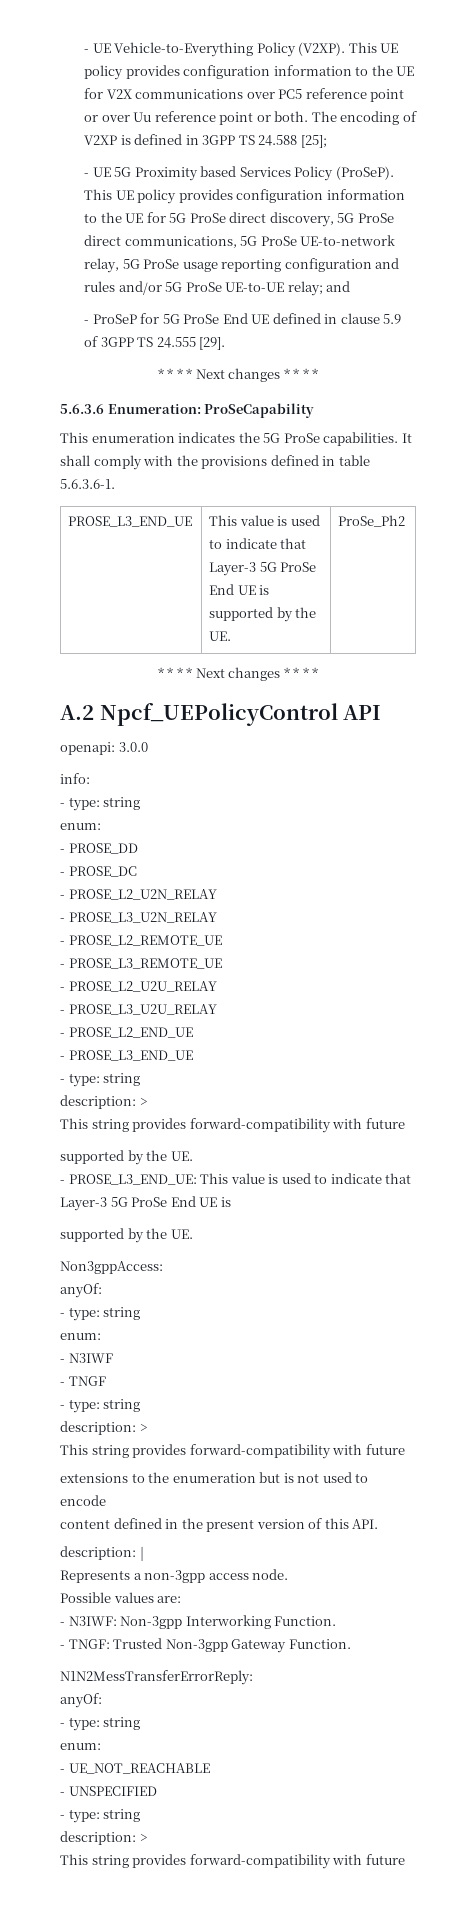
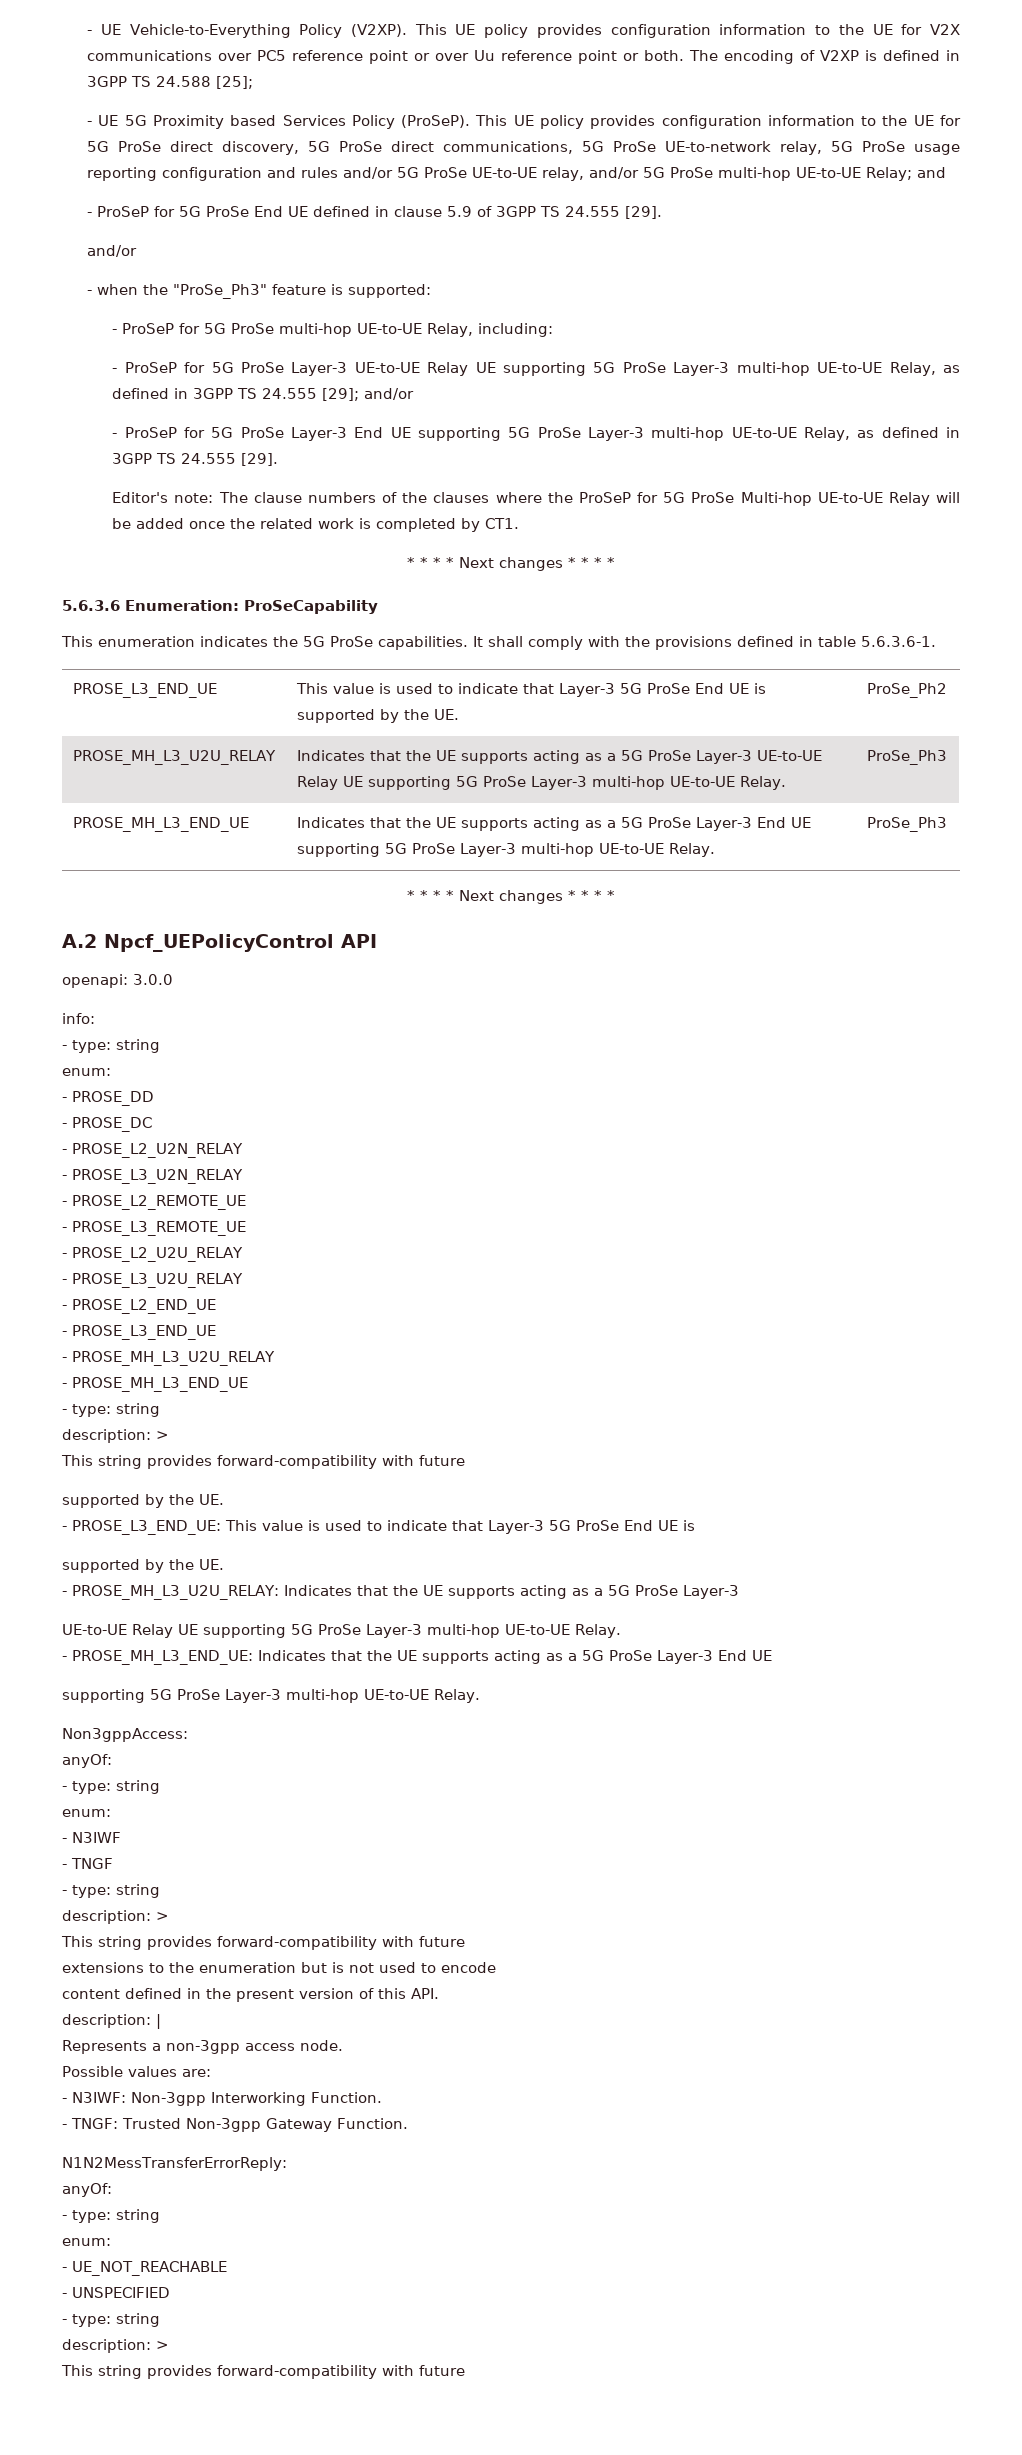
[287,281,323,296] relay; -> [542,167,913,181] relay, and/or 5G ProSe multi-hop UE-to-UE Relay;
(226, 343) none -> [87,245,138,257] [87,284,432,299] [112,323,554,337] [112,362,961,376] [112,388,415,401] [112,427,960,441] [112,453,279,466] [112,492,961,506] [112,518,520,532] // and/or // - when the "ProSe_Ph3" feature is supported: // - ProSeP for 5G ProSe multi-hop UE-to-UE Relay, including: // - ProSeP for 5G ProSe Layer-3 UE-to-UE Relay UE supporting 5G ProSe Layer-3 multi-hop UE-to-UE Relay, as defined in 3GPP TS 24.555 [29]; and/or // - ProSeP for 5G ProSe Layer-3 End UE supporting 5G ProSe Layer-3 multi-hop UE-to-UE Relay, as defined in 3GPP TS 24.555 [29]. // Editor's note: The clause numbers of the clauses where the ProSeP for 5G ProSe Multi-hop UE-to-UE Relay will be added once the related work is completed by CT1.
(406, 521) none -> [72,750,276,765] [296,750,822,764] [296,776,786,790] [866,750,947,765] [72,817,249,832] [296,817,811,831] [296,843,715,857] [866,817,947,832] // PROSE_MH_L3_U2U_RELAY | Indicates that the UE supports acting as a 5G ProSe Layer-3 UE-to-UE Relay UE supporting 5G ProSe Layer-3 multi-hop UE-to-UE Relay. | ProSe_Ph3 // PROSE_MH_L3_END_UE | Indicates that the UE supports acting as a 5G ProSe Layer-3 End UE supporting 5G ProSe Layer-3 multi-hop UE-to-UE Relay. | ProSe_Ph3
(193, 1055) none -> [62,1351,275,1366] [62,1377,248,1392] // - PROSE_MH_L3_U2U_RELAY // - PROSE_MH_L3_END_UE
(193, 1234) none -> [62,1585,739,1600] [62,1624,621,1638] [62,1650,772,1665] [62,1689,480,1703] // - PROSE_MH_L3_U2U_RELAY: Indicates that the UE supports acting as a 5G ProSe Layer-3 // UE-to-UE Relay UE supporting 5G ProSe Layer-3 multi-hop UE-to-UE Relay. // - PROSE_MH_L3_END_UE: Indicates that the UE supports acting as a 5G ProSe Layer-3 End UE // supporting 5G ProSe Layer-3 multi-hop UE-to-UE Relay.

